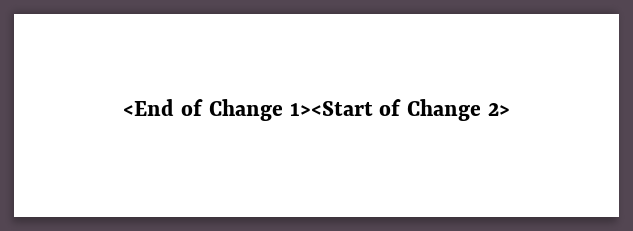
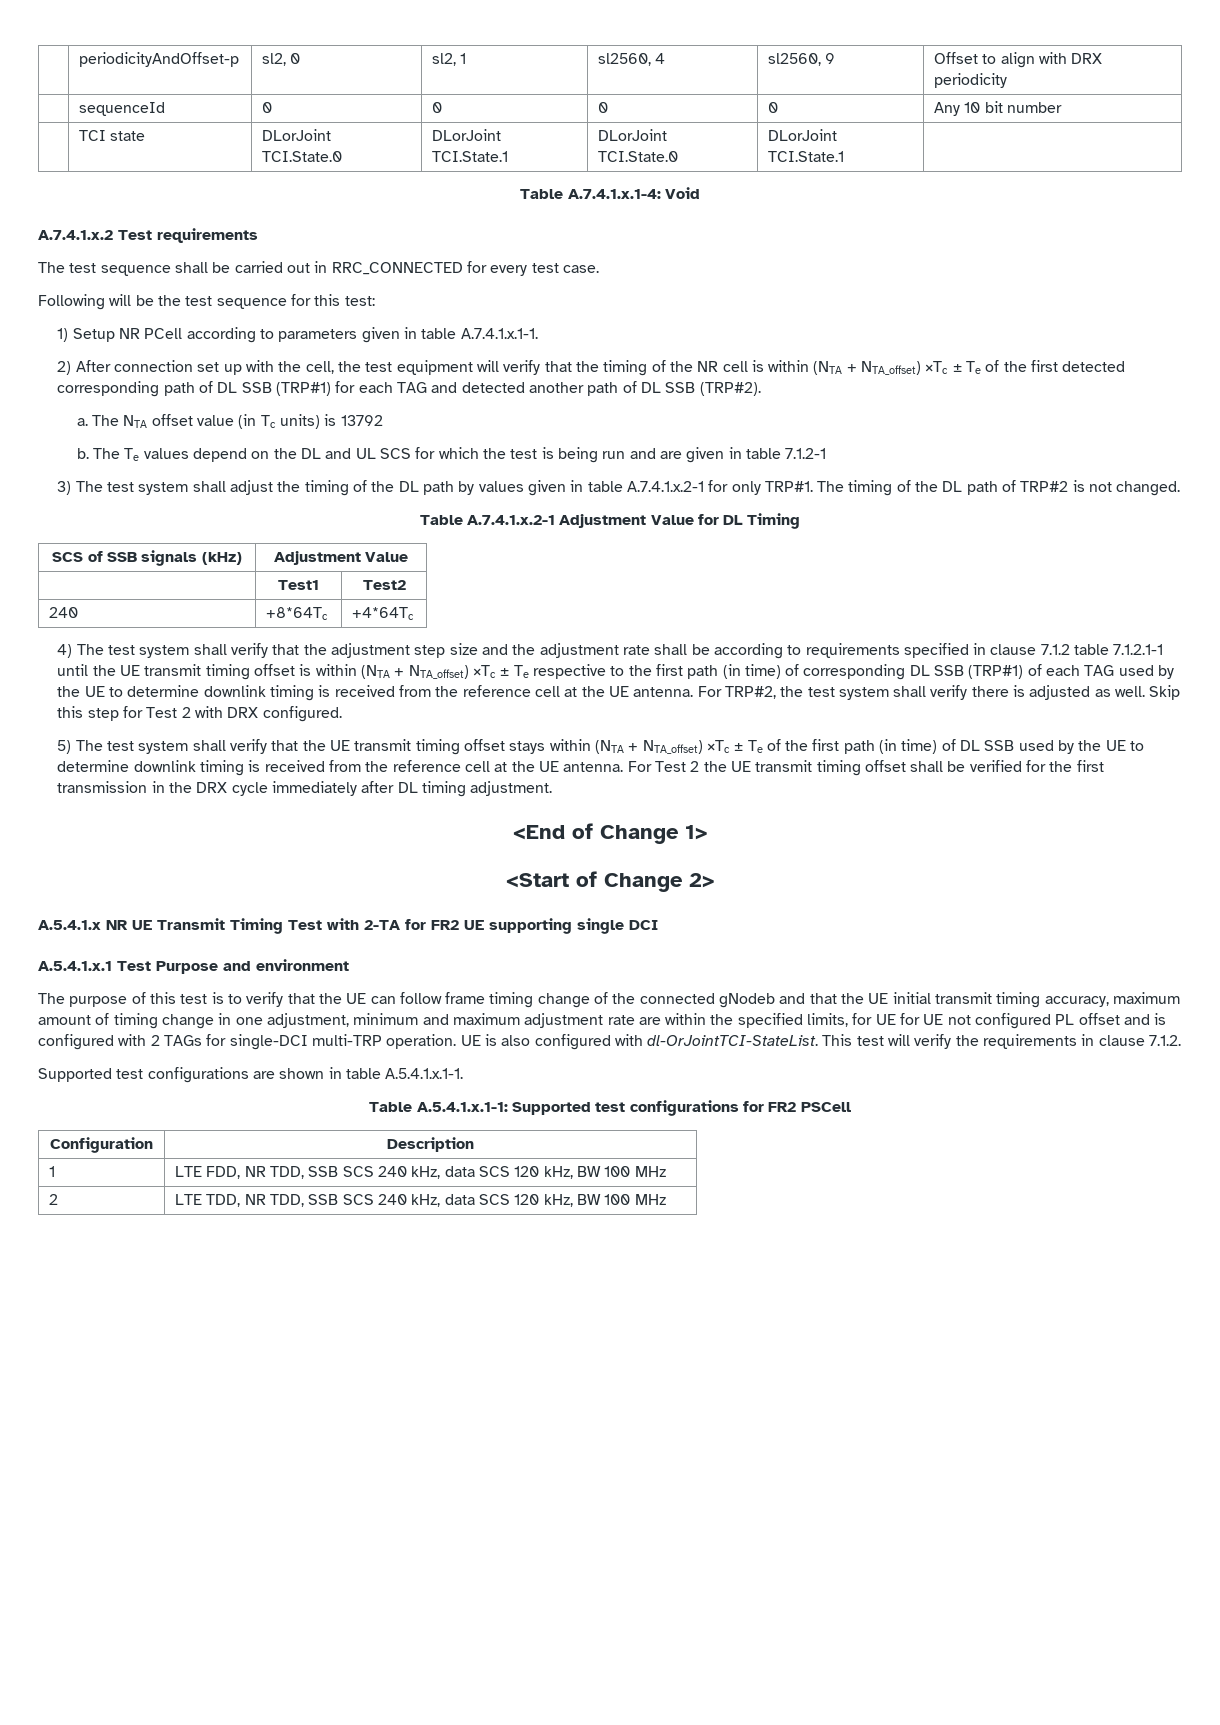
(123, 107) none -> [79,52,240,67] [262,53,301,66] [432,53,467,66] [598,53,666,66] [768,53,836,66] [934,52,1103,68] [934,73,1008,88] [79,102,166,116] [262,102,273,113] [432,102,443,113] [598,102,609,113] [768,102,779,113] [934,101,1063,116] [79,130,146,141] [262,129,332,141] [262,151,343,162] [432,129,502,141] [432,151,509,162] [598,129,668,141] [598,151,679,162] [768,129,838,141] [768,151,845,162] [520,187,700,199] [38,228,258,243] [38,261,599,276] [38,294,375,310] [57,327,538,343] [57,360,1126,376] [57,381,761,397] [76,414,383,429] [76,447,827,463] [57,480,1181,496] [419,513,801,529] [52,550,242,566] [273,551,409,565] [278,580,319,590] [362,580,406,590] [49,607,79,618] [266,607,329,620] [352,607,415,620] [57,643,1164,659] [57,664,1175,680] [57,685,1181,701] [57,706,342,722] [57,739,1144,755] [57,760,1104,776] [57,781,553,797] | periodicityAndOffset-p | sl2, 0 | sl2, 1 | sl2560, 4 | sl2560, 9 | Offset to align with DRX periodicity // | sequenceId | 0 | 0 | 0 | 0 | Any 10 bit number // | TCI state | DLorJoint TCI.State.0 | DLorJoint TCI.State.1 | DLorJoint TCI.State.0 | DLorJoint TCI.State.1 | // Table A.7.4.1.x.1-4: Void // A.7.4.1.x.2 Test requirements // The test sequence shall be carried out in RRC_CONNECTED for every test case. // Following will be the test sequence for this test: // 1) Setup NR PCell according to parameters given in table A.7.4.1.x.1-1. // 2) After connection set up with the cell, the test equipment will verify that the timing of the NR cell is within (NTA + NTA_offset) ×Tc ± Te of the first detected corresponding path of DL SSB (TRP#1) for each TAG and detected another path of DL SSB (TRP#2). // a. The NTA offset value (in Tc units) is 13792 // b. The Te values depend on the DL and UL SCS for which the test is being run and are given in table 7.1.2-1 // 3) The test system shall adjust the timing of the DL path by values given in table A.7.4.1.x.2-1 for only TRP#1. The timing of the DL path of TRP#2 is not changed. // Table A.7.4.1.x.2-1 Adjustment Value for DL Timing // SCS of SSB signals (kHz) | Adjustment Value // | Test1 | Test2 // 240 | +8*64Tc | +4*64Tc // 4) The test system shall verify that the adjustment step size and the adjustment rate shall be according to requirements specified in clause 7.1.2 table 7.1.2.1-1 until the UE transmit timing offset is within (NTA + NTA_offset) ×Tc ± Te respective to the first path (in time) of corresponding DL SSB (TRP#1) of each TAG used by the UE to determine downlink timing is received from the reference cell at the UE antenna. For TRP#2, the test system shall verify there is adjusted as well. Skip this step for Test 2 with DRX configured. // 5) The test system shall verify that the UE transmit timing offset stays within (NTA + NTA_offset) ×Tc ± Te of the first path (in time) of DL SSB used by the UE to determine downlink timing is received from the reference cell at the UE antenna. For Test 2 the UE transmit timing offset shall be verified for the first transmission in the DRX cycle immediately after DL timing adjustment. //
[289,101,373,116] 1><Start -> [684,825,708,840] [505,873,569,888] 1> // <Start
(510, 109) none -> [38,918,658,934] [38,959,349,974] [38,992,1180,1008] [38,1013,1167,1029] [38,1034,1182,1050] [38,1067,464,1083] [369,1100,851,1116] [50,1137,153,1153] [387,1137,474,1152] [49,1166,56,1177] [175,1166,666,1179] [49,1194,59,1205] [175,1194,666,1207] // A.5.4.1.x NR UE Transmit Timing Test with 2-TA for FR2 UE supporting single DCI // A.5.4.1.x.1 Test Purpose and environment // The purpose of this test is to verify that the UE can follow frame timing change of the connected gNodeb and that the UE initial transmit timing accuracy, maximum amount of timing change in one adjustment, minimum and maximum adjustment rate are within the specified limits, for UE for UE not configured PL offset and is configured with 2 TAGs for single-DCI multi-TRP operation. UE is also configured with dl-OrJointTCI-StateList. This test will verify the requirements in clause 7.1.2. // Supported test configurations are shown in table A.5.4.1.x.1-1. // Table A.5.4.1.x.1-1: Supported test configurations for FR2 PSCell // Configuration | Description // 1 | LTE FDD, NR TDD, SSB SCS 240 kHz, data SCS 120 kHz, BW 100 MHz // 2 | LTE TDD, NR TDD, SSB SCS 240 kHz, data SCS 120 kHz, BW 100 MHz

